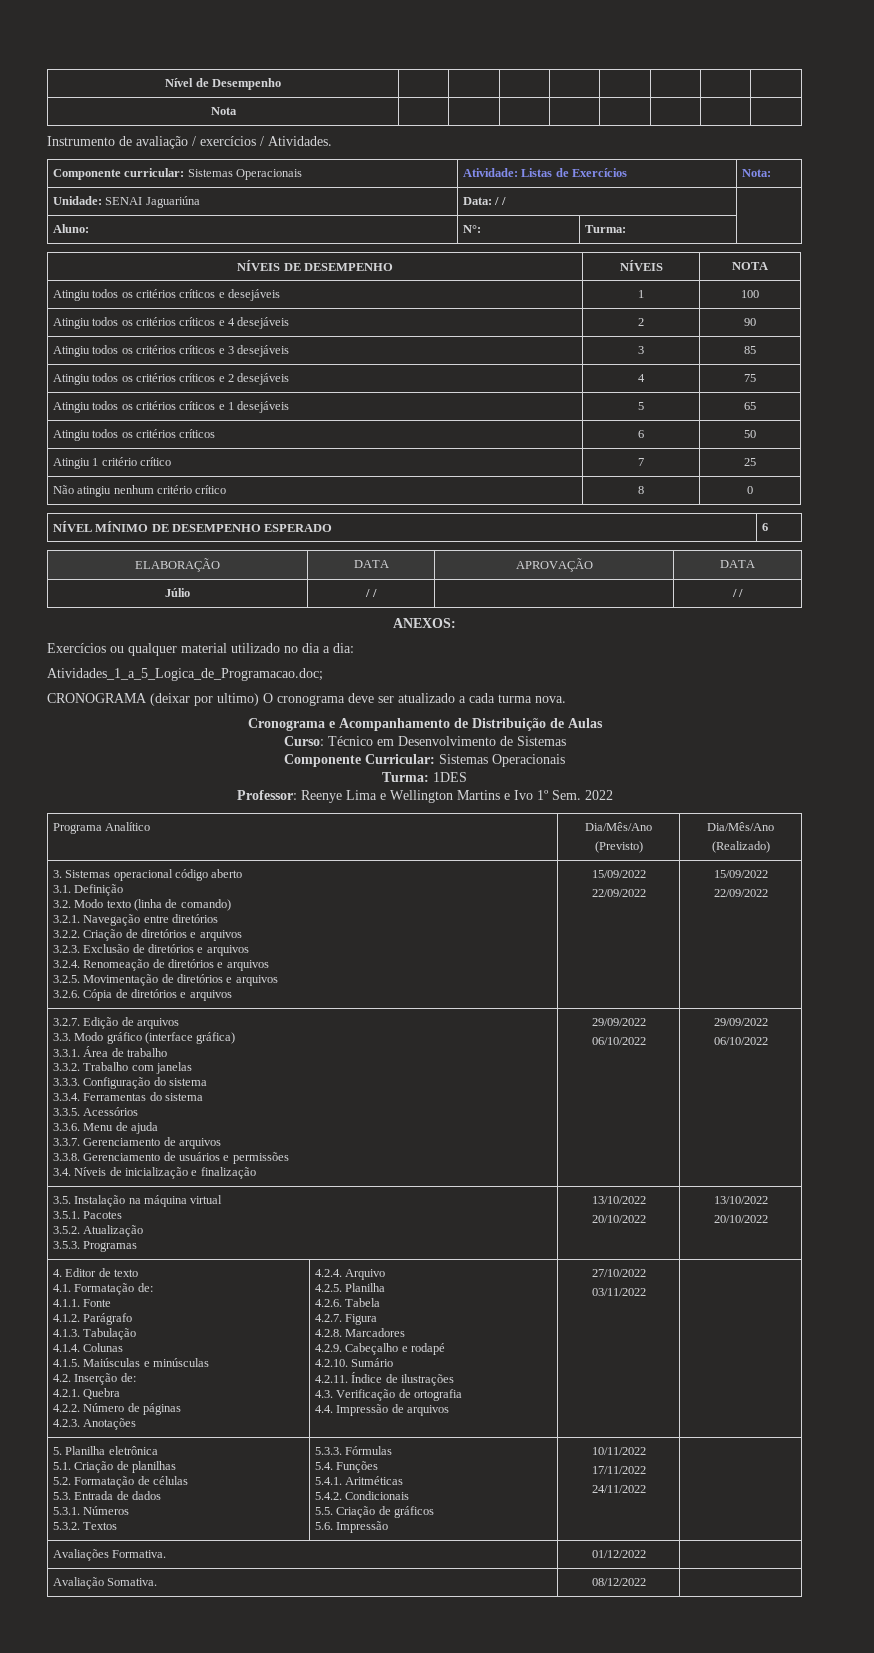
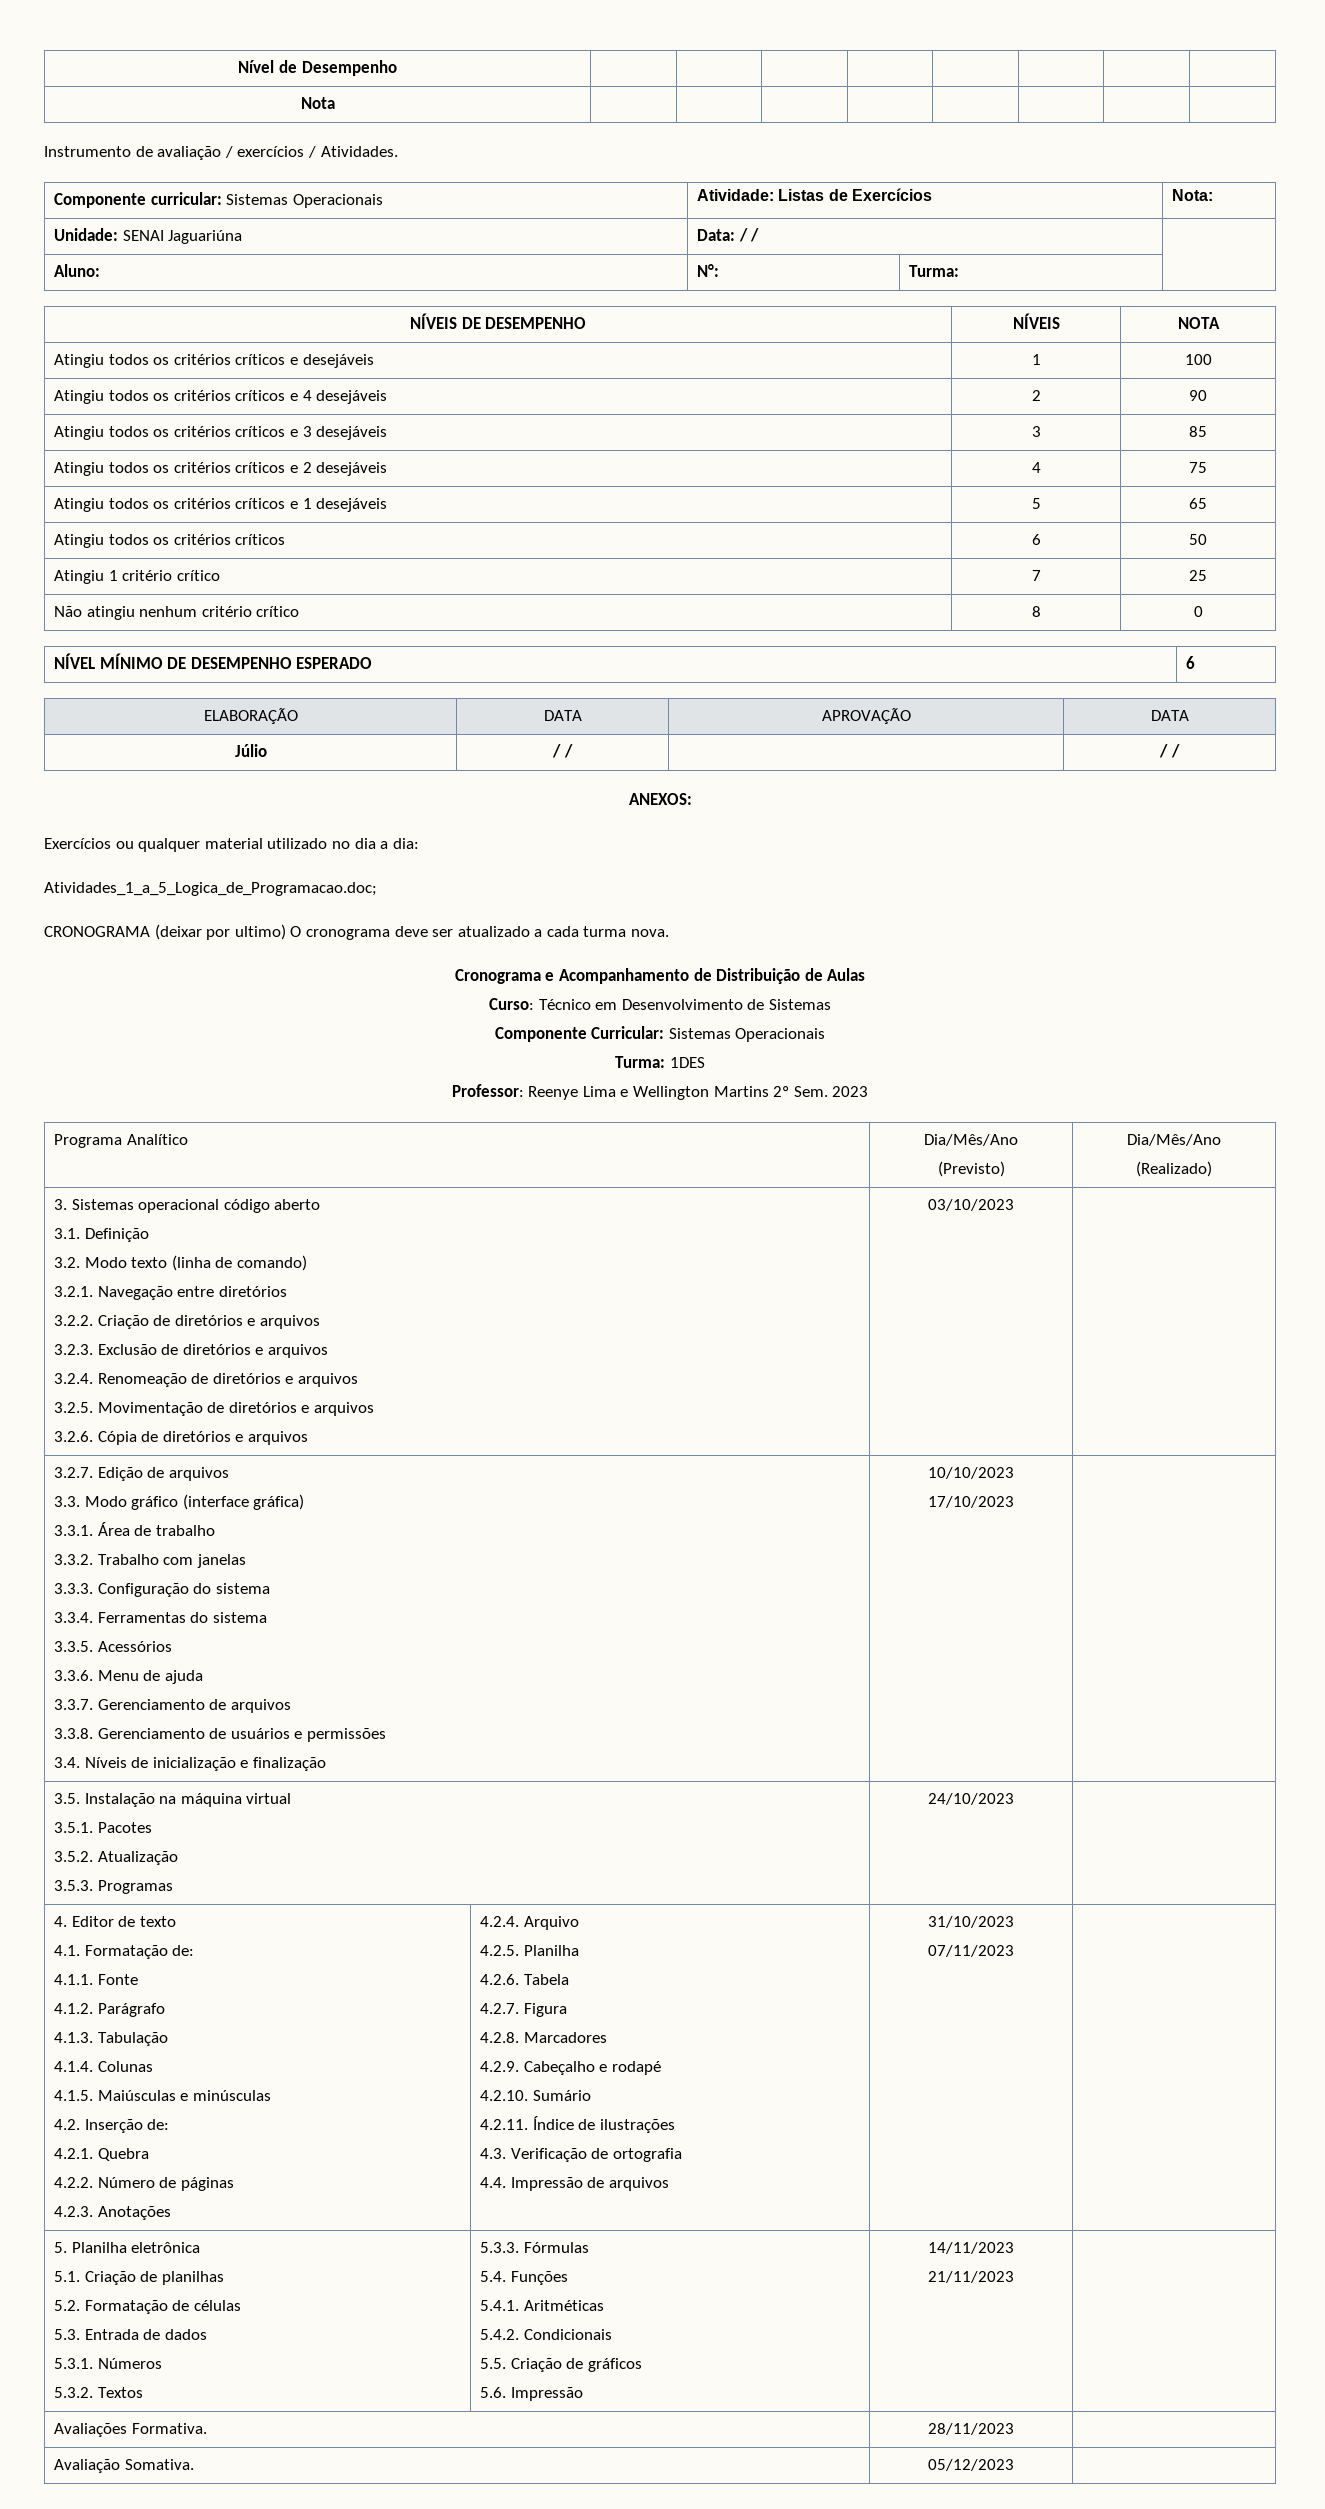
[503,790,613,800] e Ivo 1º Sem. 2022 -> [773,1086,869,1097] 2º Sem. 2023
[591,870,646,878] [591,889,646,897] [713,870,768,878] [713,889,768,897] 15/09/2022 // 22/09/2022 | 15/09/2022 // 22/09/2022 -> [928,1199,1014,1211] 03/10/2023 |
[591,1018,646,1026] [591,1037,646,1045] [713,1018,768,1026] [713,1037,768,1045] 29/09/2022 // 06/10/2022 | 29/09/2022 // 06/10/2022 -> [928,1467,1014,1479] [928,1496,1014,1508] 10/10/2023 // 17/10/2023 |
[591,1196,646,1204] [591,1215,646,1223] [713,1196,768,1204] [713,1215,768,1223] 13/10/2022 // 20/10/2022 | 13/10/2022 // 20/10/2022 -> [928,1793,1014,1805] 24/10/2023 |
[591,1269,646,1277] [591,1288,646,1296] 27/10/2022 // 03/11/2022 -> [928,1916,1014,1928] [928,1945,1014,1957] 31/10/2023 // 07/11/2023
[591,1447,646,1455] [591,1466,646,1474] [591,1485,646,1493] 10/11/2022 // 17/11/2022 // 24/11/2022 -> [928,2242,1014,2254] [928,2271,1014,2283] 14/11/2023 // 21/11/2023
[591,1550,646,1558] 01/12/2022 -> [928,2423,1014,2435] 28/11/2023
[591,1578,646,1586] 08/12/2022 -> [928,2459,1014,2471] 05/12/2023

